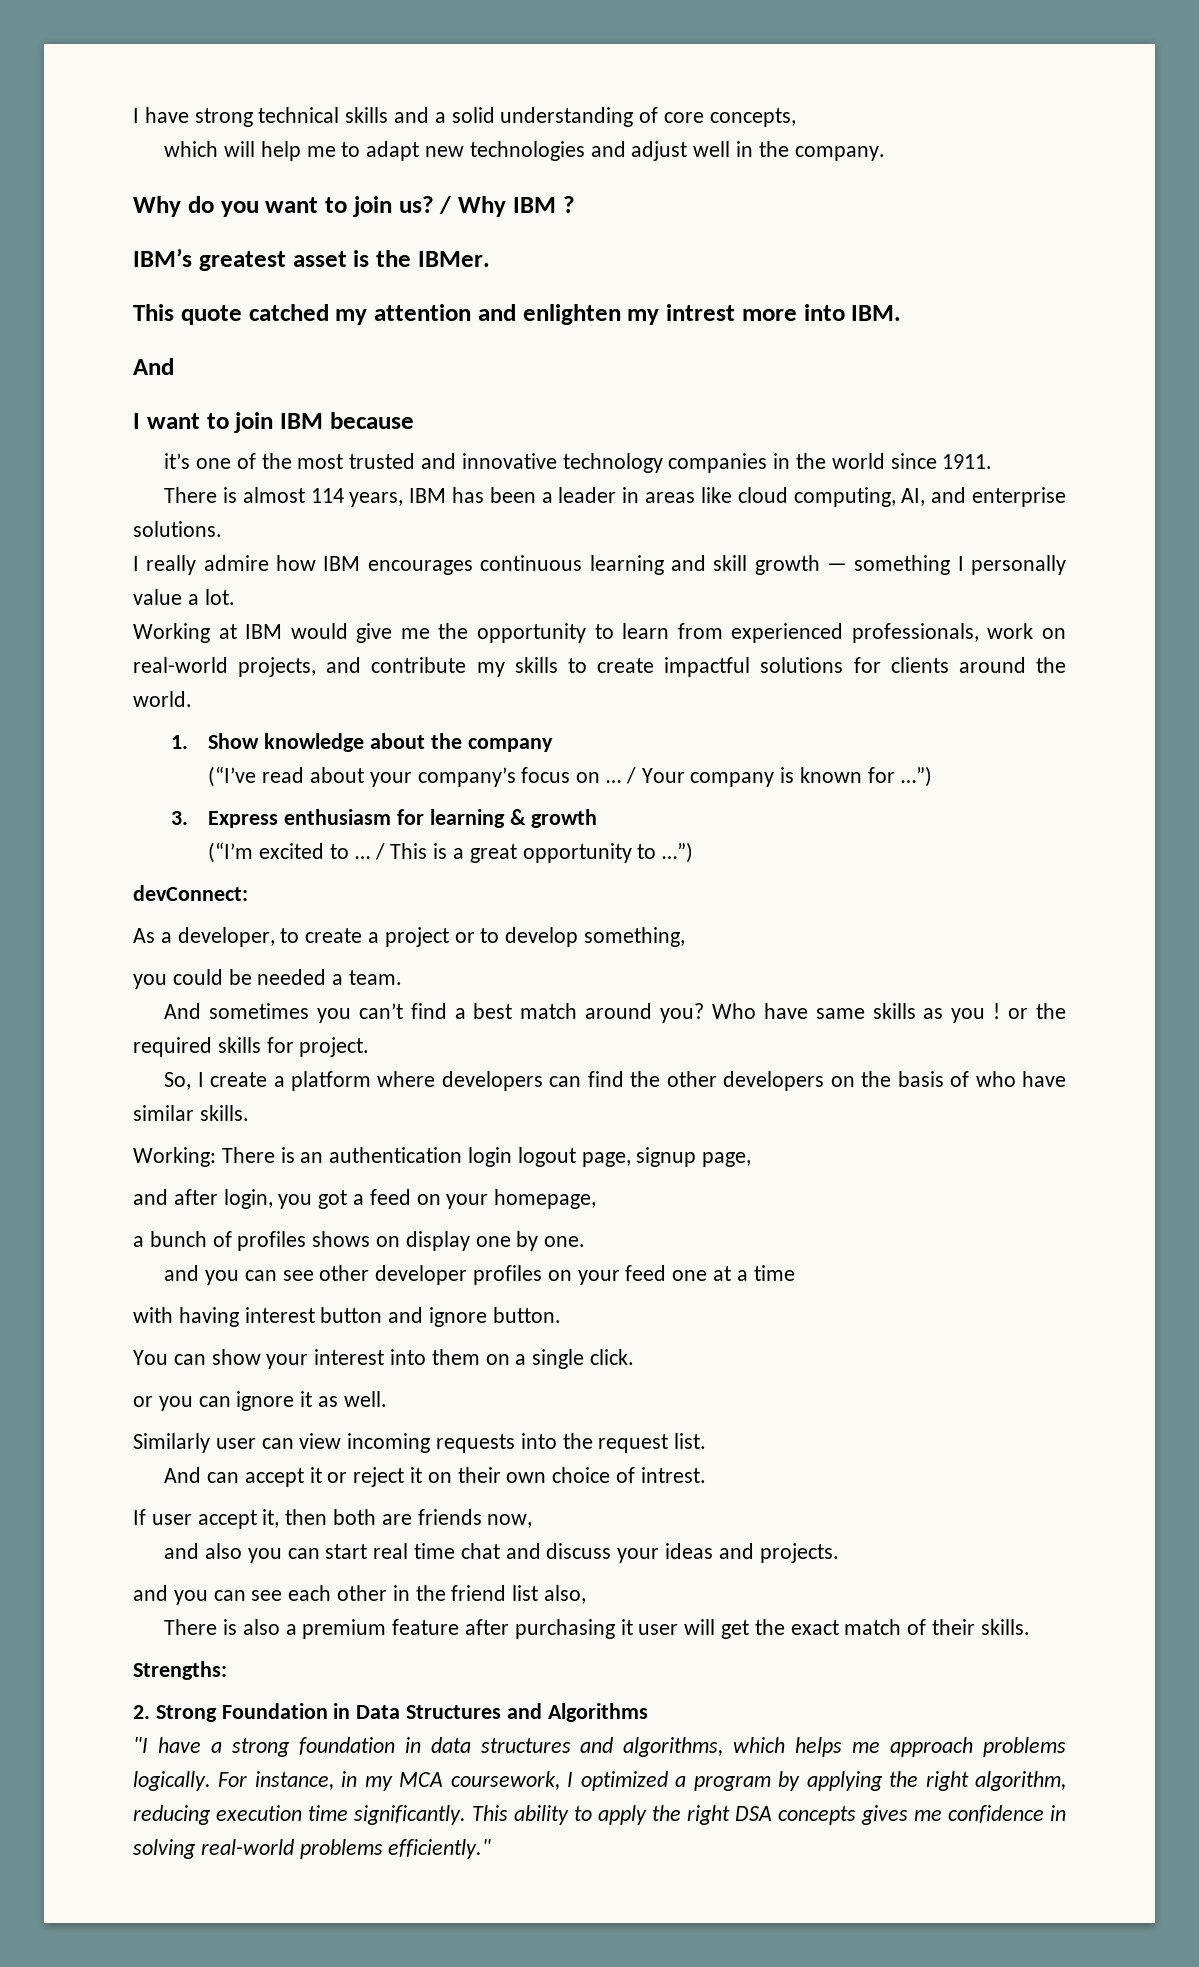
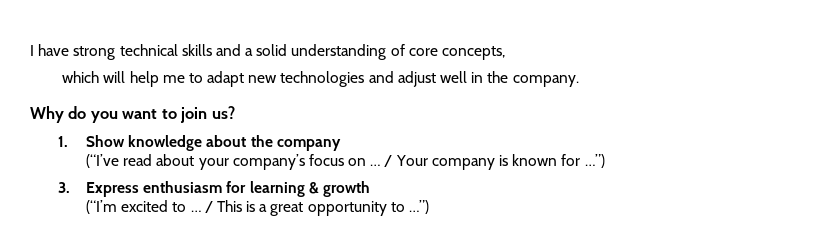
[439,196,575,217] [133,248,490,271] [133,304,902,325] [133,358,174,375] [133,412,414,433] [164,453,993,473] [164,487,1066,507] [133,521,222,537] [133,555,1067,575] [133,589,235,605] [133,623,1066,643] [133,657,1066,677] [133,691,192,707] / Why IBM ? // IBM’s greatest asset is the IBMer. // This quote catched my attention and enlighten my intrest more into IBM. // And // I want to join IBM because // it’s one of the most trusted and innovative technology companies in the world since 1911. // There is almost 114 years, IBM has been a leader in areas like cloud computing, AI, and enterprise solutions. // I really admire how IBM encourages continuous learning and skill growth — something I personally value a lot. // Working at IBM would give me the opportunity to learn from experienced professionals, work on real-world projects, and contribute my skills to create impactful solutions for clients around the world. -> (235, 112) none
[133,885,248,901] [133,927,686,947] [133,969,403,989] [164,1003,1066,1023] [133,1037,370,1057] [164,1071,1066,1091] [133,1105,249,1121] [133,1147,752,1167] [133,1189,597,1209] [133,1231,586,1251] [164,1265,795,1285] [133,1307,561,1327] [133,1349,635,1369] [133,1391,387,1411] [133,1433,707,1453] [164,1467,706,1487] [133,1509,533,1529] [164,1543,839,1563] [133,1585,587,1605] [164,1619,1030,1639] [133,1661,227,1680] [133,1703,648,1722] [133,1737,1066,1757] [133,1771,1066,1791] [133,1805,1066,1825] [133,1839,492,1859] // devConnect: // As a developer, to create a project or to develop something, // you could be needed a team. // And sometimes you can’t find a best match around you? Who have same skills as you ! or the required skills for project. // So, I create a platform where developers can find the other developers on the basis of who have similar skills. // Working: There is an authentication login logout page, signup page, // and after login, you got a feed on your homepage, // a bunch of profiles shows on display one by one. // and you can see other developer profiles on your feed one at a time // with having interest button and ignore button. // You can show your interest into them on a single click. // or you can ignore it as well. // Similarly user can view incoming requests into the request list. // And can accept it or reject it on their own choice of intrest. // If user accept it, then both are friends now, // and also you can start real time chat and discuss your ideas and projects. // and you can see each other in the friend list also, // There is also a premium feature after purchasing it user will get the exact match of their skills. // Strengths: // 2. Strong Foundation in Data Structures and Algorithms // "I have a strong foundation in data structures and algorithms, which helps me approach problems logically. For instance, in my MCA coursework, I optimized a program by applying the right algorithm, reducing execution time significantly. This ability to apply the right DSA concepts gives me confidence in solving real-world problems efficiently." -> (429, 207) none

